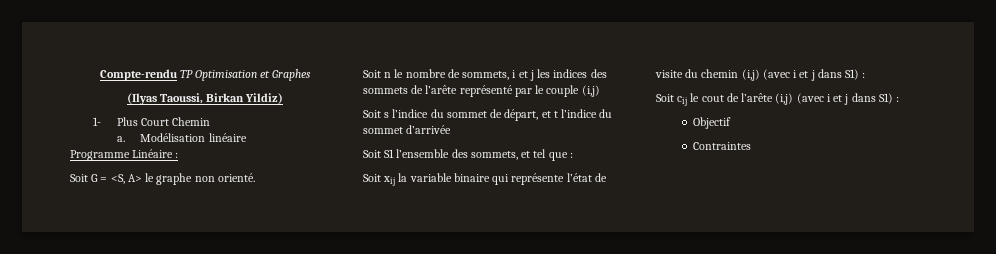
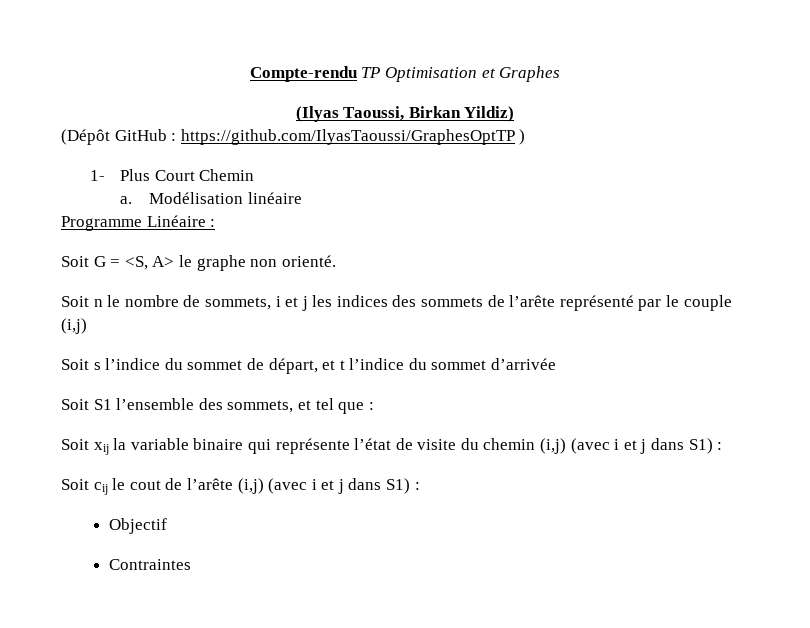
(284, 98) none -> [61,129,526,145] // (Dépôt GitHub : https://github.com/IlyasTaoussi/GraphesOptTP )

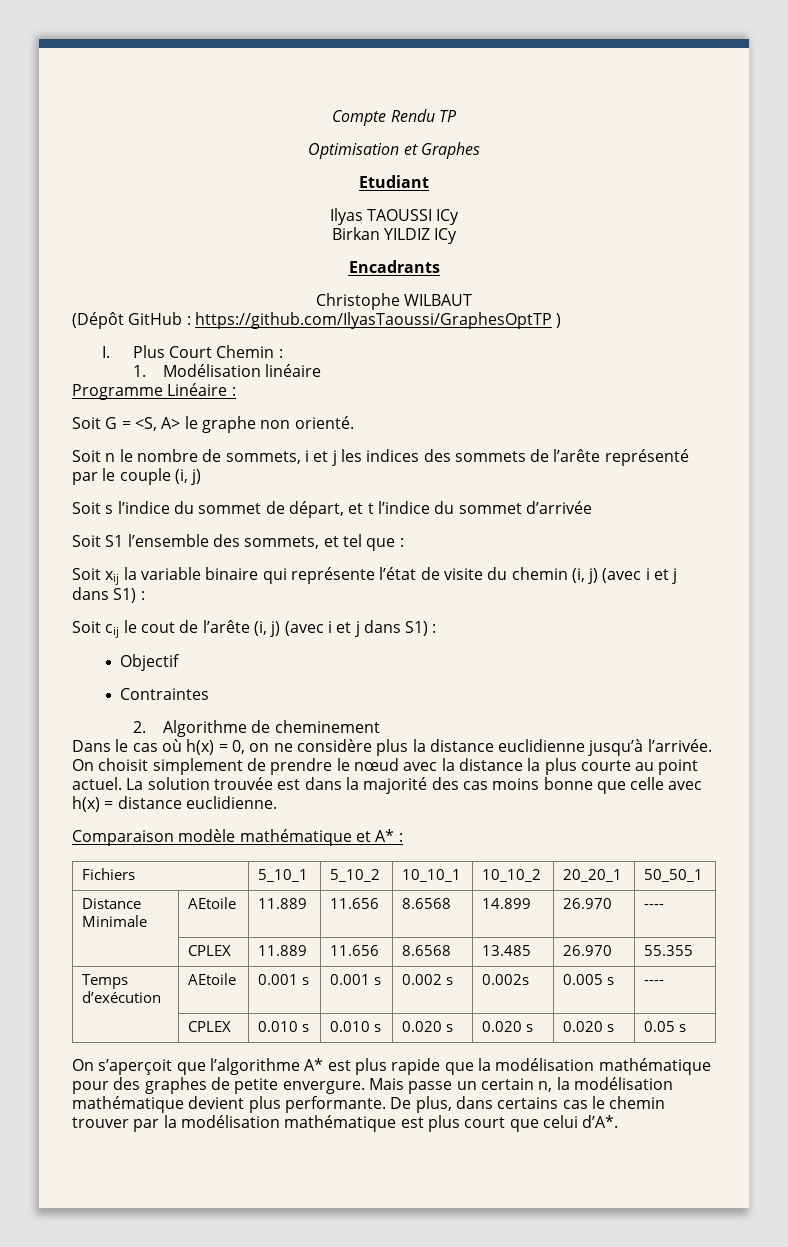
[249,66,357,82] Compte-rendu -> [332,109,435,126] Compte Rendu
(381, 72) none -> (457, 116) //
[295,106,515,122] (Ilyas Taoussi, Birkan Yildiz) -> [359,175,429,188] [329,208,460,225] [331,227,458,244] [348,260,440,273] [315,293,473,310] Etudiant // Ilyas TAOUSSI ICy // Birkan YILDIZ ICy // Encadrants // Christophe WILBAUT
[90,170,106,181] 1- -> [102,346,111,358] I.
[119,196,132,204] // a. -> [278,349,283,358] [132,365,146,377] : // 1.
[61,318,87,334] (i,j) -> [174,469,202,485] (i, j)
[540,438,567,454] (i,j) -> [571,568,599,584] (i, j)
[237,478,264,494] (i,j) -> [253,621,281,637] (i, j)
(192, 564) none -> [132,720,380,737] [72,739,712,756] [72,758,699,775] [72,777,703,794] [72,796,277,812] [72,829,403,846] [82,868,136,880] [258,869,309,882] [330,869,381,882] [402,869,462,882] [482,869,542,882] [563,869,623,882] [644,869,704,882] [82,898,142,909] [82,915,148,927] [188,897,237,909] [258,898,308,909] [330,898,380,909] [402,898,452,909] [482,898,532,909] [563,898,613,909] [644,904,665,909] [188,945,232,956] [258,945,308,956] [330,945,380,956] [402,945,452,956] [482,945,532,956] [563,945,613,956] [644,945,694,956] [82,974,129,989] [82,991,162,1003] [188,973,237,985] [258,974,310,985] [330,974,382,985] [402,974,454,985] [482,974,530,985] [563,974,615,985] [644,980,665,985] [188,1021,232,1032] [258,1021,310,1032] [330,1021,382,1032] [402,1021,454,1032] [482,1021,534,1032] [563,1021,615,1032] [644,1021,687,1032] [72,1058,711,1075] [72,1077,673,1094] [72,1096,666,1113] [72,1115,619,1132] // 2. Algorithme de cheminement // Dans le cas où h(x) = 0, on ne considère plus la distance euclidienne jusqu’à l’arrivée. On choisit simplement de prendre le nœud avec la distance la plus courte au point actuel. La solution trouvée est dans la majorité des cas moins bonne que celle avec h(x) = distance euclidienne. // Comparaison modèle mathématique et A* : // Fichiers | 5_10_1 | 5_10_2 | 10_10_1 | 10_10_2 | 20_20_1 | 50_50_1 // Distance Minimale | AEtoile | 11.889 | 11.656 | 8.6568 | 14.899 | 26.970 | ---- // | CPLEX | 11.889 | 11.656 | 8.6568 | 13.485 | 26.970 | 55.355 // Temps d’exécution | AEtoile | 0.001 s | 0.001 s | 0.002 s | 0.002s | 0.005 s | ---- // | CPLEX | 0.010 s | 0.010 s | 0.020 s | 0.020 s | 0.020 s | 0.05 s // On s’aperçoit que l’algorithme A* est plus rapide que la modélisation mathématique pour des graphes de petite envergure. Mais passe un certain n, la modélisation mathématique devient plus performante. De plus, dans certains cas le chemin trouver par la modélisation mathématique est plus court que celui d’A*.

